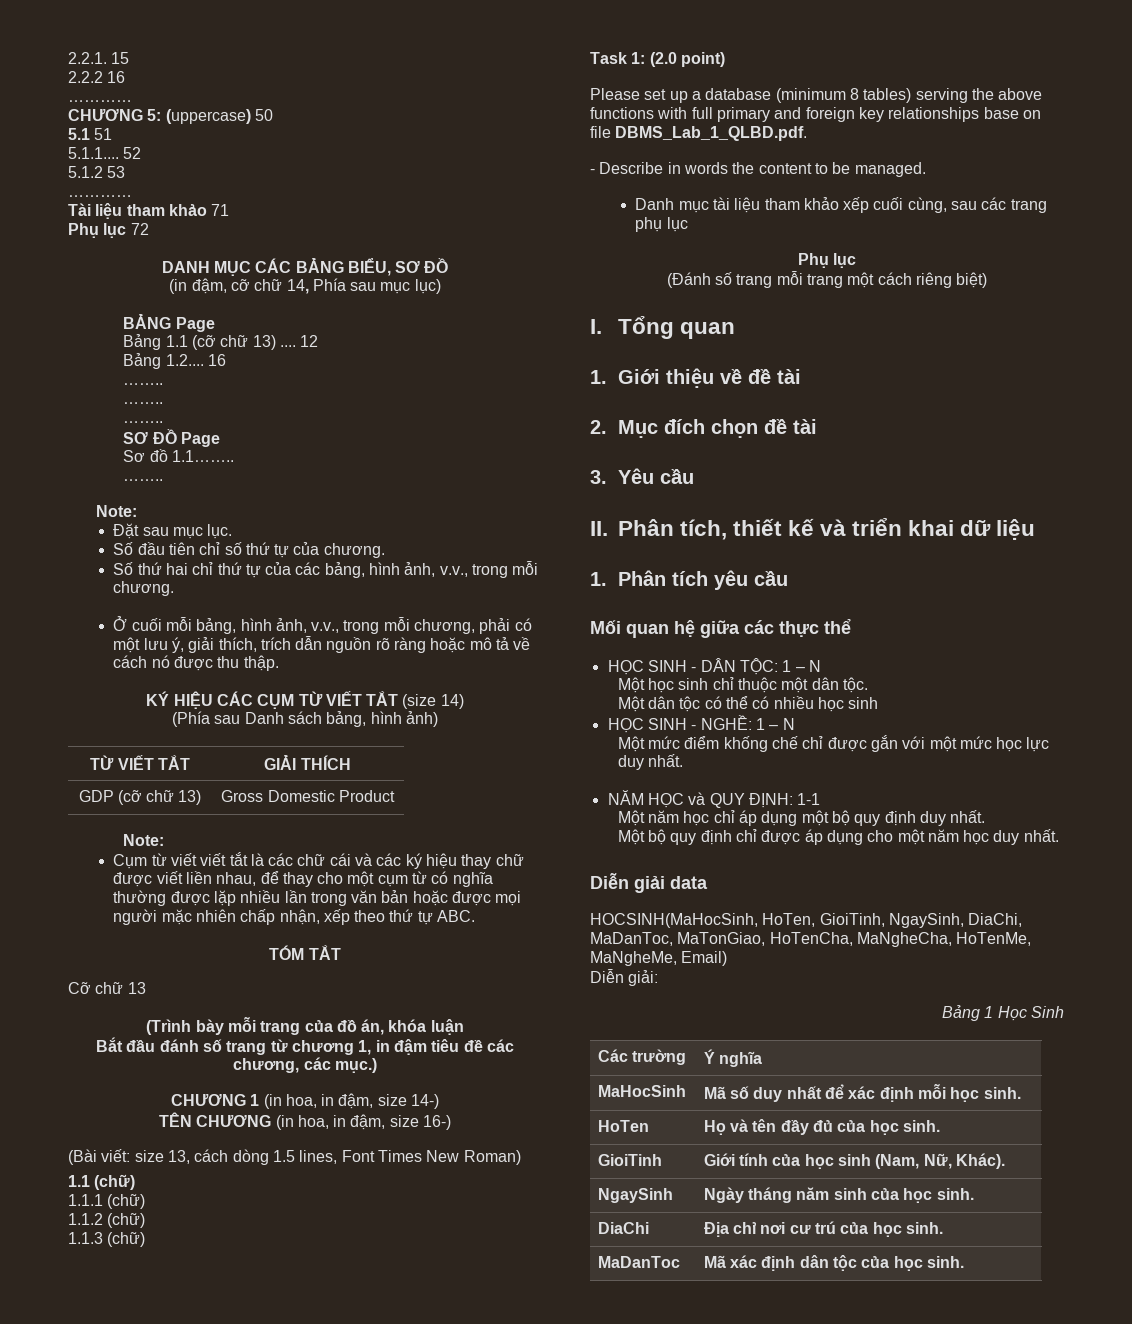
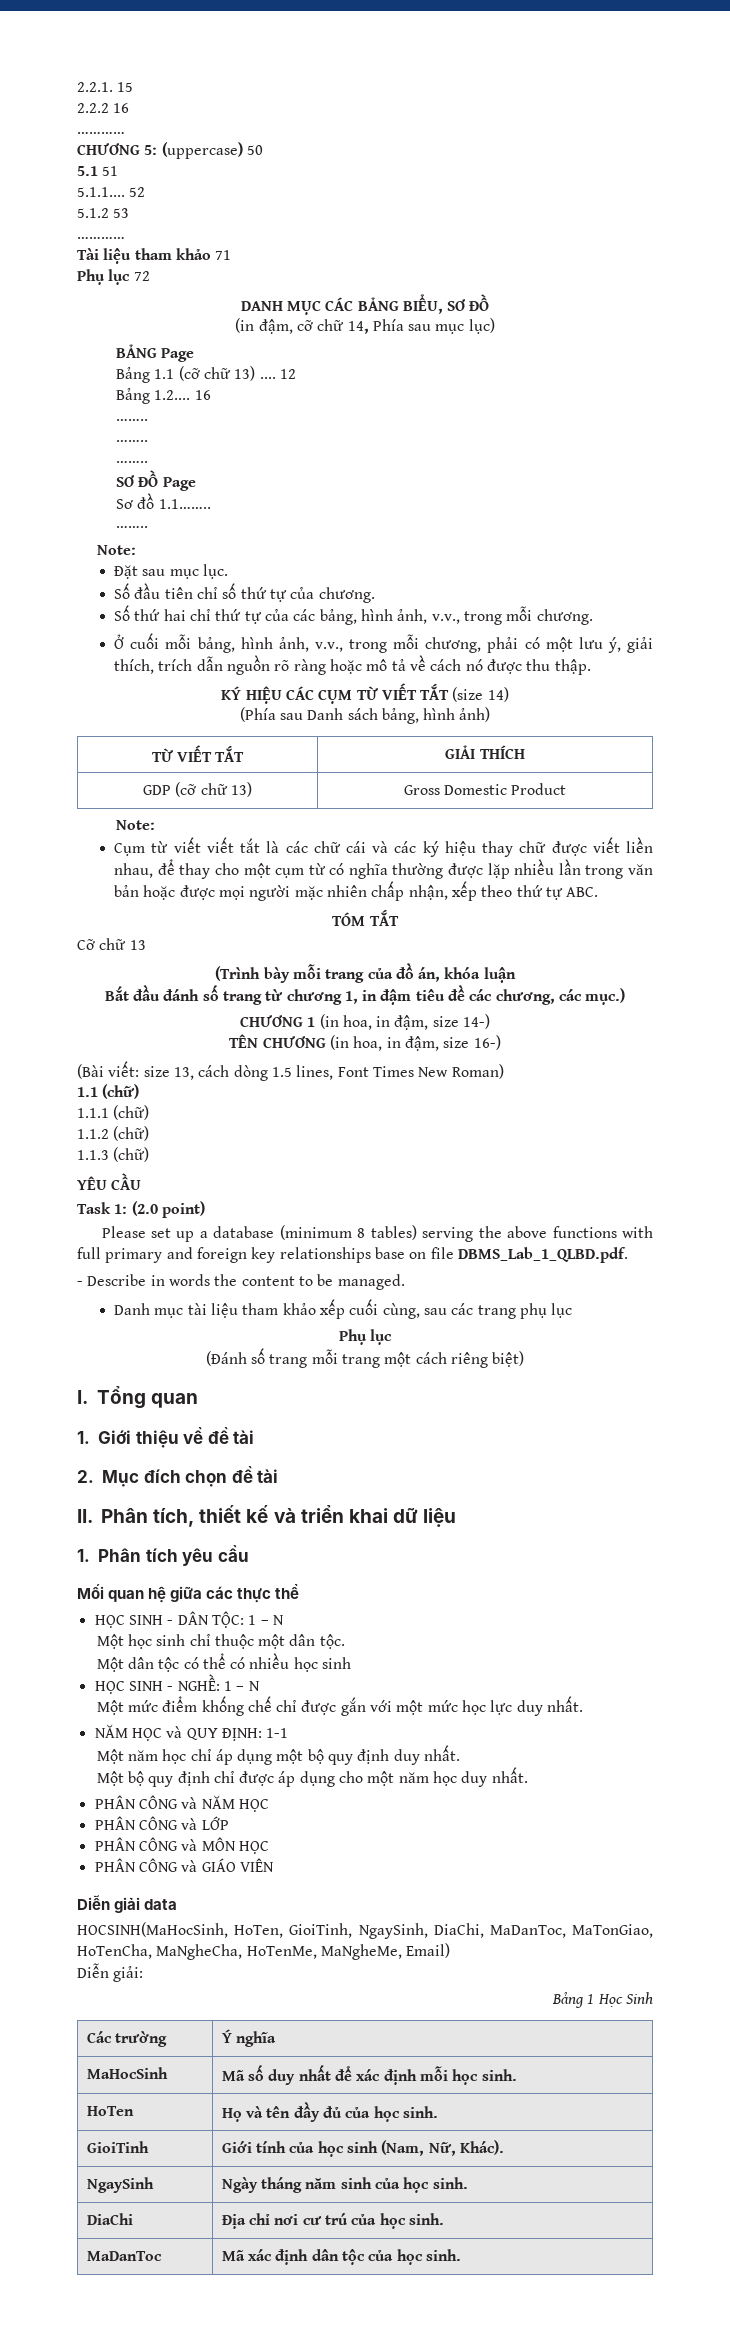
(146, 1239) none -> [77,1173,142,1190] // YÊU CẦU
[590,468,694,484] // 3. Yêu cầu -> (279, 1476) none
(1059, 835) none -> [94,1795,269,1812] [94,1816,229,1830] [94,1837,269,1854] [94,1858,274,1872] // PHÂN CÔNG và NĂM HỌC // PHÂN CÔNG và LỚP // PHÂN CÔNG và MÔN HỌC // PHÂN CÔNG và GIÁO VIÊN

